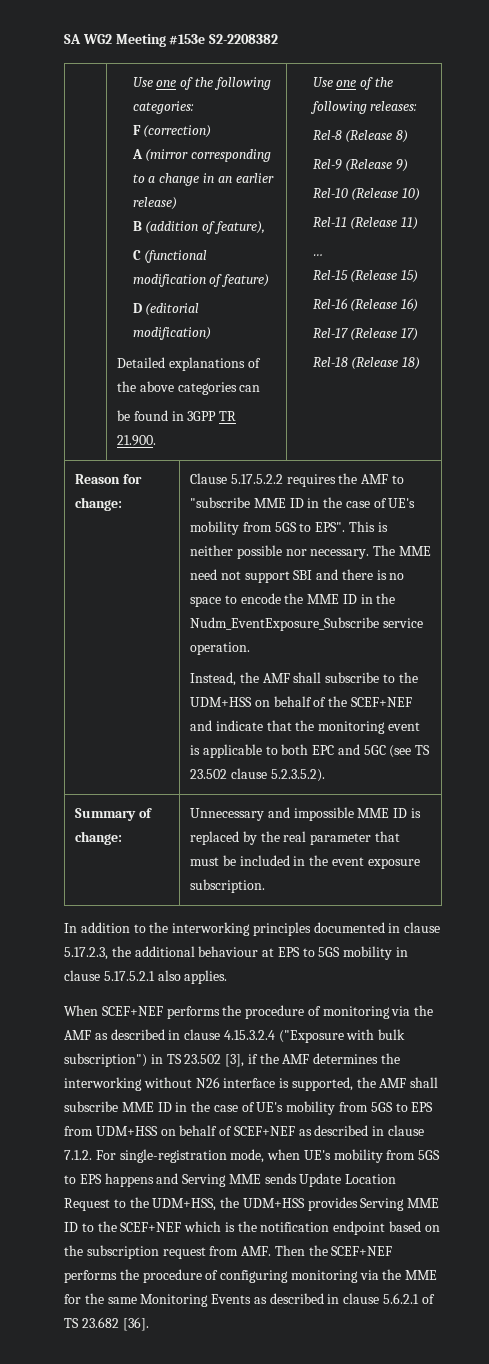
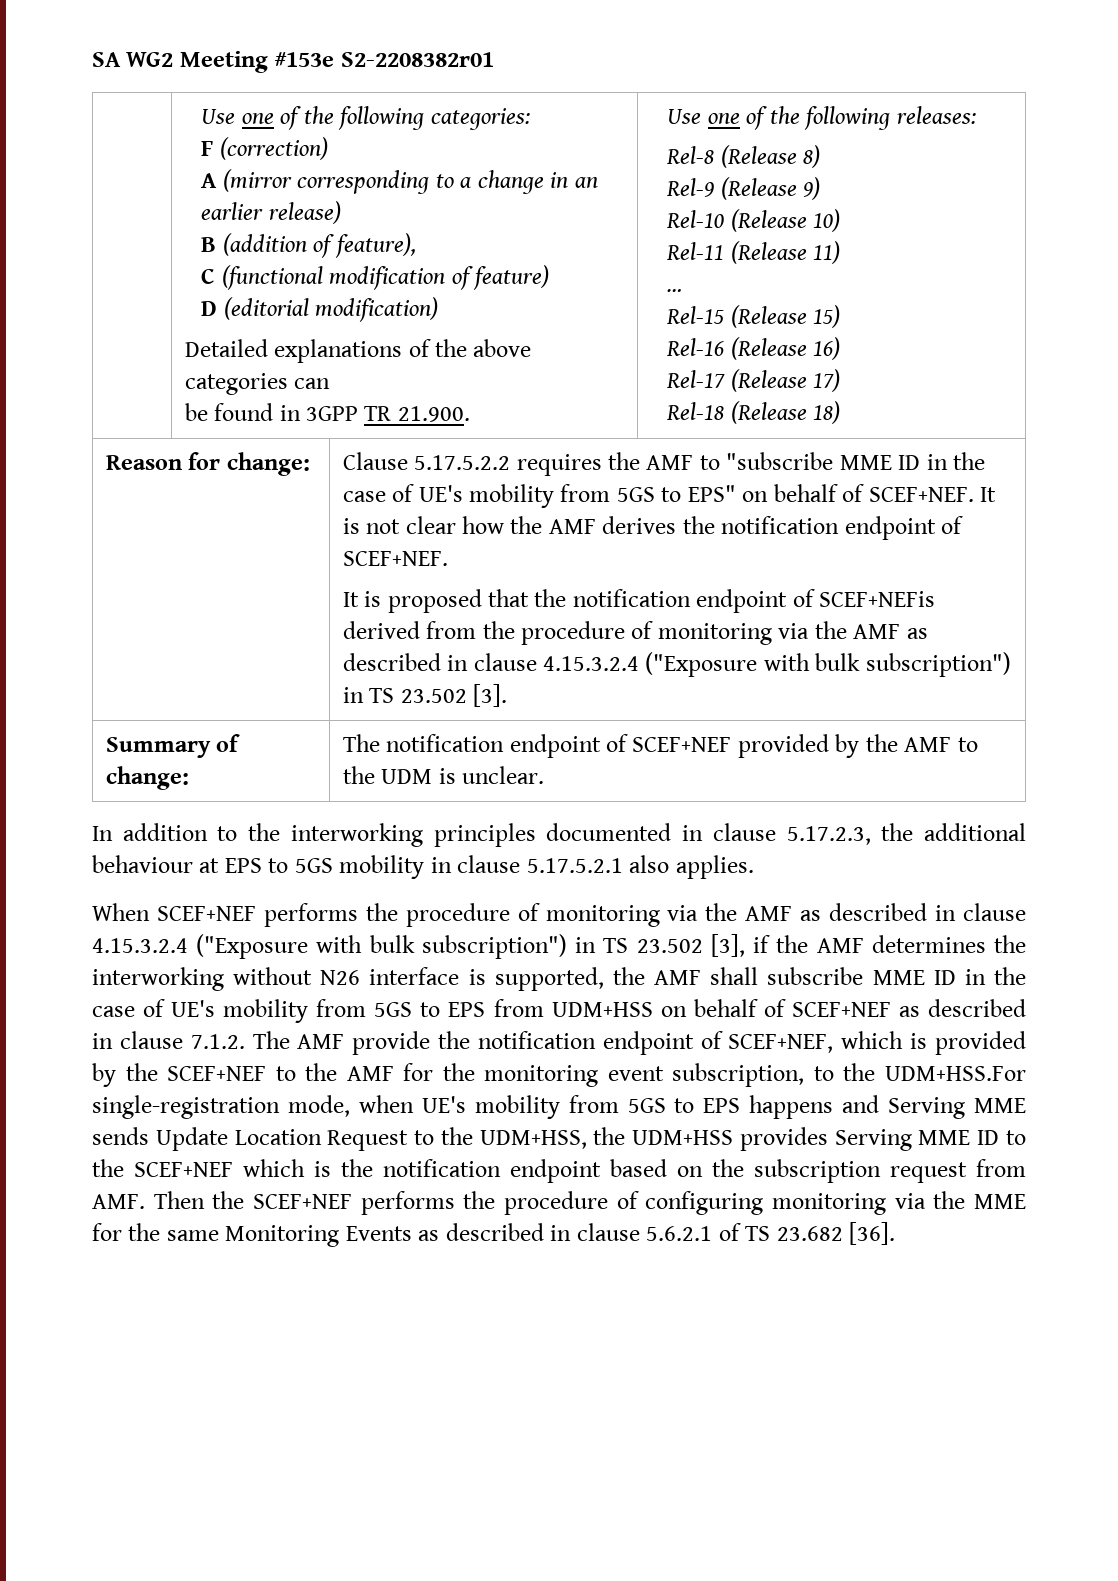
[209,34,279,44] S2-2208382 -> [340,52,494,67] S2-2208382r01
[315,521,388,532] [190,545,431,559] [190,569,405,583] [190,593,396,607] [190,617,423,631] [190,642,251,655] [190,672,418,686] [190,696,412,707] [190,720,420,734] [190,744,431,758] [190,768,325,782] [75,808,152,821] [75,831,123,845] [190,807,421,821] [190,831,400,845] [190,855,420,869] [190,879,266,893] EPS". This is neither possible nor necessary. The MME need not support SBI and there is no space to encode the MME ID in the Nudm_EventExposure_Subscribe service operation. // Instead, the AMF shall subscribe to the UDM+HSS on behalf of the SCEF+NEF and indicate that the monitoring event is applicable to both EPC and 5GC (see TS 23.502 clause 5.2.3.5.2). // Summary of change: | Unnecessary and impossible MME ID is replaced by the real parameter that must be included in the event exposure subscription. -> [687,484,997,502] [342,516,964,540] [342,551,448,566] [342,589,936,613] [342,621,928,645] [342,652,1011,677] [342,684,508,707] [105,734,241,758] [105,766,189,790] [342,734,978,758] [342,766,545,784] EPS" on behalf of SCEF+NEF. It is not clear how the AMF derives the notification endpoint of SCEF+NEF. // It is proposed that the notification endpoint of SCEF+NEFis derived from the procedure of monitoring via the AMF as described in clause 4.15.3.2.4 ("Exposure with bulk subscription") in TS 23.502 [3]. // Summary of change: | The notification endpoint of SCEF+NEF provided by the AMF to the UDM is unclear.
[95,1150,116,1160] For -> [252,1031,1026,1055] [92,1063,1026,1087] The AMF provide the notification endpoint of SCEF+NEF, which is provided by the SCEF+NEF to the AMF for the monitoring event subscription, to the UDM+HSS.For

